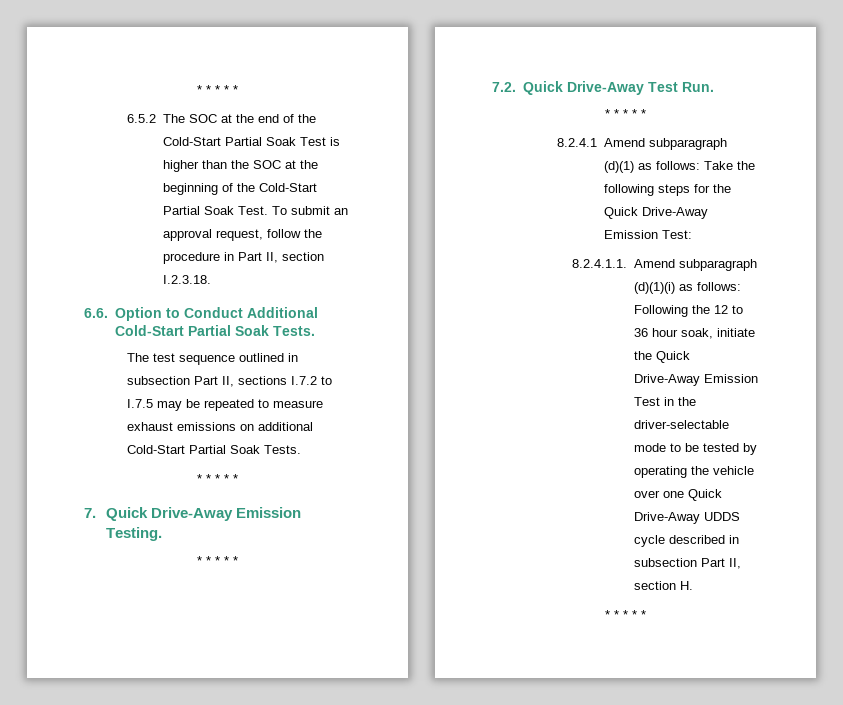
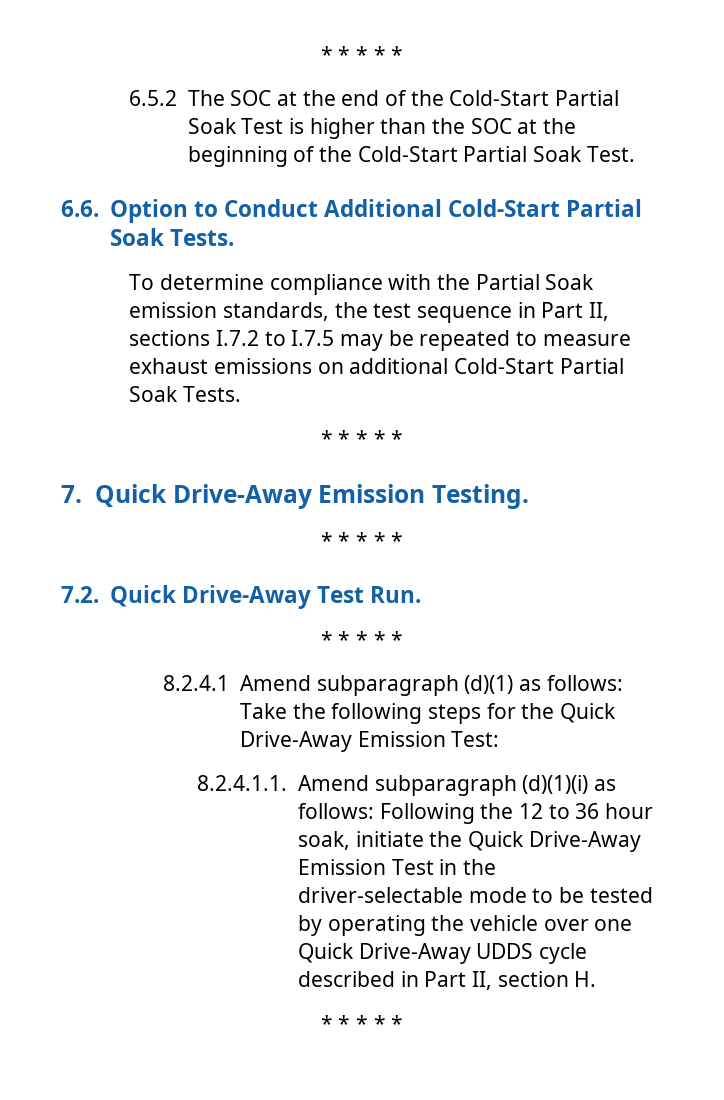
[271,206,348,215] [162,229,322,241] [162,252,324,264] [162,275,211,284] To submit an approval request, follow the procedure in Part II, section I.2.3.18. -> (635, 154) none
[127,353,299,365] [127,376,191,385] The test sequence outlined in subsection -> [129,274,595,295] [129,302,536,323] To determine compliance with the Partial Soak emission standards, the test sequence in
[633,558,697,567] subsection -> (419, 979) none

